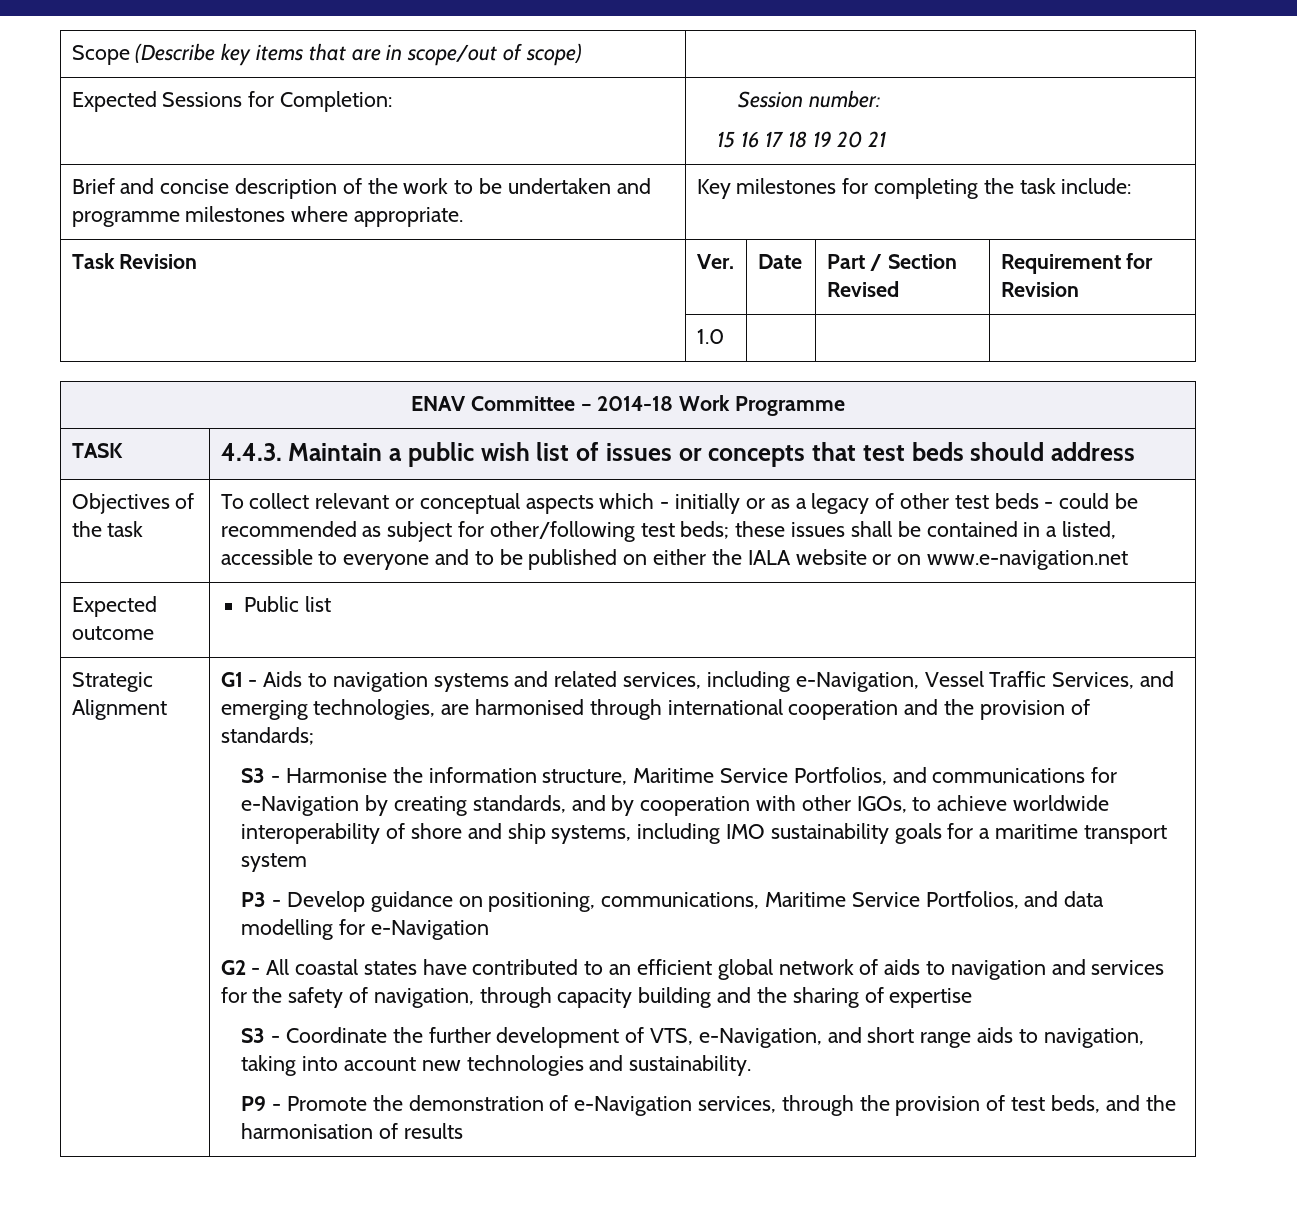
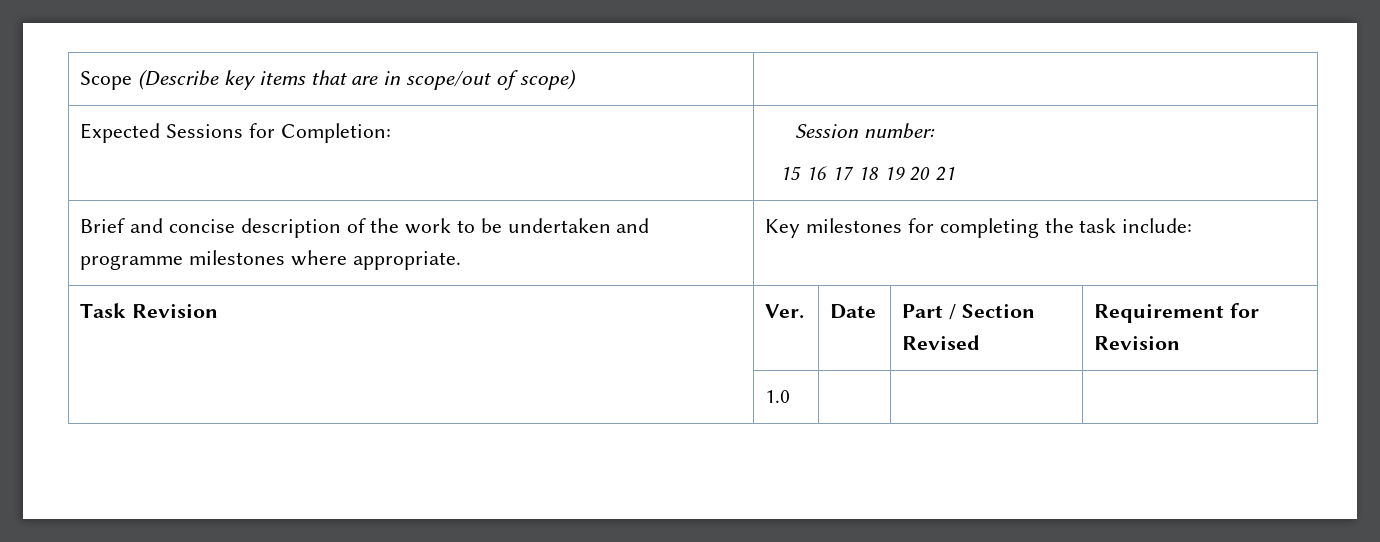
[411,395,845,416] [71,443,123,458] [220,442,1136,467] [71,493,195,514] [71,521,144,537] [220,493,1138,514] [220,521,1116,542] [220,549,1128,570] [71,596,157,617] [71,626,154,640] [244,596,332,612] [71,672,153,692] [71,699,167,720] [220,671,1174,692] [220,699,1090,720] [220,727,314,745] [241,767,1118,785] [241,795,1110,816] [241,823,1167,844] [241,853,308,872] [241,891,1105,912] [241,919,490,940] [220,959,1165,980] [220,987,973,1008] [241,1027,1144,1048] [241,1055,752,1076] [241,1095,1176,1116] [241,1123,464,1139] // ENAV Committee – 2014-18 Work Programme // TASK | 4.4.3. Maintain a public wish list of issues or concepts that test beds should address // Objectives of the task | To collect relevant or conceptual aspects which - initially or as a legacy of other test beds - could be recommended as subject for other/following test beds; these issues shall be contained in a listed, accessible to everyone and to be published on either the IALA website or on www.e-navigation.net // Expected outcome | Public list // Strategic Alignment | G1 - Aids to navigation systems and related services, including e-Navigation, Vessel Traffic Services, and emerging technologies, are harmonised through international cooperation and the provision of standards; // S3 - Harmonise the information structure, Maritime Service Portfolios, and communications for e-Navigation by creating standards, and by cooperation with other IGOs, to achieve worldwide interoperability of shore and ship systems, including IMO sustainability goals for a maritime transport system // P3 - Develop guidance on positioning, communications, Maritime Service Portfolios, and data modelling for e-Navigation // G2 - All coastal states have contributed to an efficient global network of aids to navigation and services for the safety of navigation, through capacity building and the sharing of expertise // S3 - Coordinate the further development of VTS, e-Navigation, and short range aids to navigation, taking into account new technologies and sustainability. // P9 - Promote the demonstration of e-Navigation services, through the provision of test beds, and the harmonisation of results -> (791, 396) none

